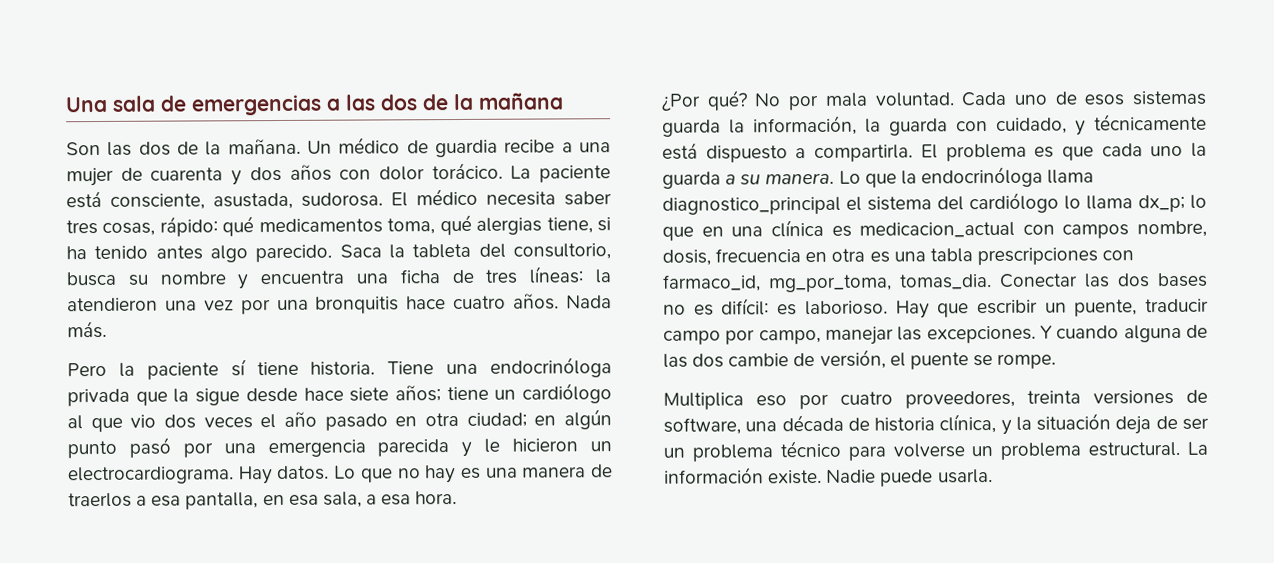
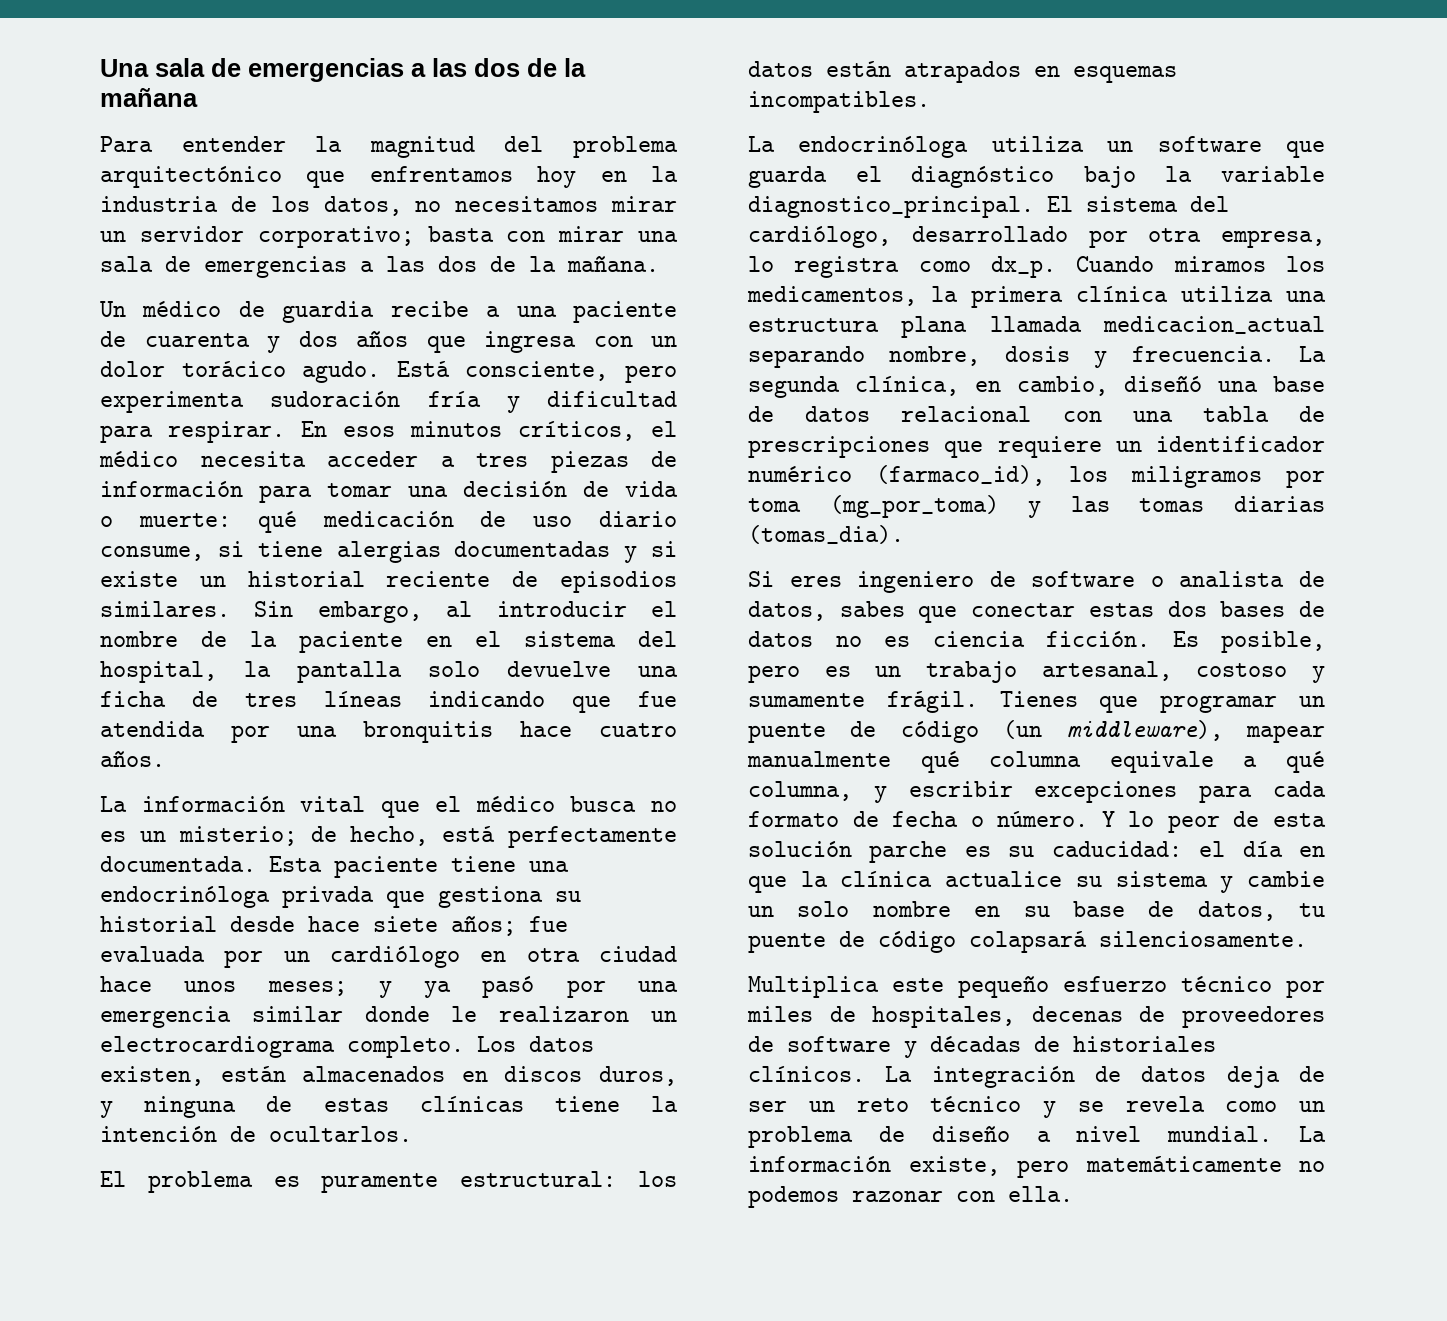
[66,141,101,156] Son -> [100,136,678,158] [100,166,678,188] [100,196,677,216] [100,226,678,248] [100,256,374,278] Para entender la magnitud del problema arquitectónico que enfrentamos hoy en la industria de los datos, no necesitamos mirar un servidor corporativo; basta con mirar una sala de emergencias a
(301, 146) none -> (659, 264) //
[66,167,114,187] mujer -> [573,301,677,323] paciente
[339,162,611,183] [66,188,612,210] [66,214,612,237] [66,243,611,263] [66,266,612,290] [67,297,234,312] con dolor torácico. La paciente está consciente, asustada, sudorosa. El médico necesita saber tres cosas, rápido: qué medicamentos toma, qué alergias tiene, si ha tenido antes algo parecido. Saca la tableta del consultorio, busca su nombre y encuentra una ficha de tres líneas: la atendieron una vez -> [426,331,677,353] [100,361,677,383] [100,391,677,413] [100,421,677,443] [99,451,677,473] [100,481,678,503] [100,511,677,533] [100,541,677,563] [100,571,677,593] [100,601,677,623] [100,631,677,653] [100,661,678,683] [100,691,677,713] [100,721,205,737] que ingresa con un dolor torácico agudo. Está consciente, pero experimenta sudoración fría y dificultad para respirar. En esos minutos críticos, el médico necesita acceder a tres piezas de información para tomar una decisión de vida o muerte: qué medicación de uso diario consume, si tiene alergias documentadas y si existe un historial reciente de episodios similares. Sin embargo, al introducir el nombre de la paciente en el sistema del hospital, la pantalla solo devuelve una ficha de tres líneas indicando que fue atendida
[565,295,612,309] [67,320,107,339] [67,359,435,380] Nada más. // Pero la paciente sí tiene historia. Tiene -> [100,796,677,818] [100,826,677,848] [100,856,516,878] // La información vital que el médico busca no es un misterio; de hecho, está perfectamente documentada. Esta paciente tiene
[173,388,241,406] la sigue -> [438,886,581,908] [100,916,217,932] gestiona su historial
[446,383,612,404] [67,409,612,433] [67,437,613,459] [68,464,613,485] [68,491,458,510] [661,90,1207,111] [662,113,1207,137] [662,142,1207,163] [662,166,1095,189] [662,192,1207,215] [662,219,1207,241] [662,247,1135,266] [662,272,1208,293] [663,298,1209,319] [663,324,1208,345] [663,349,1057,370] [663,389,1208,410] [663,413,1209,435] [663,440,1208,462] [664,467,993,487] tiene un cardiólogo al que vio dos veces el año pasado en otra ciudad; en algún punto pasó por una emergencia parecida y le hicieron un electrocardiograma. Hay datos. Lo que no hay es una manera de traerlos a esa pantalla, en esa sala, a esa hora. // ¿Por qué? No por mala voluntad. Cada uno de esos sistemas guarda la información, la guarda con cuidado, y técnicamente está dispuesto a compartirla. El problema es que cada uno la guarda a su manera. Lo que la endocrinóloga llama diagnostico_principal el sistema del cardiólogo lo llama dx_p; lo que en una clínica es medicacion_actual con campos nombre, dosis, frecuencia en otra es una tabla prescripciones con farmaco_id, mg_por_toma, tomas_dia. Conectar las dos bases no es difícil: es laborioso. Hay que escribir un puente, traducir campo por campo, manejar las excepciones. Y cuando alguna de las dos cambie de versión, el puente se rompe. // Multiplica eso por cuatro proveedores, treinta versiones de software, una década de historia clínica, y la situación deja de ser un problema técnico para volverse un problema estructural. La información existe. Nadie puede usarla. -> [529,916,568,932] [100,946,677,968] [100,976,678,998] [100,1006,677,1028] [100,1036,594,1058] [100,1066,677,1086] [100,1096,678,1118] [100,1126,412,1142] [100,1171,677,1193] [748,61,1177,83] [748,91,930,113] [748,136,1325,158] [748,166,1325,188] [748,196,1229,218] [748,226,1325,248] [748,256,1325,278] [747,286,1326,308] [748,316,1325,338] [748,346,1326,368] [748,376,1325,398] [748,406,1325,422] [748,436,1325,458] [748,465,1325,488] [748,495,1325,518] [748,525,904,544] [748,571,1325,593] [748,601,1325,623] [748,631,1325,653] [748,661,1325,683] [748,691,1325,713] [748,720,1325,743] [747,751,1325,773] [748,781,1326,803] [748,811,1326,833] [748,841,1325,863] [748,871,1325,893] [748,901,1325,921] [748,931,1307,953] [748,976,1325,998] [747,1006,1325,1028] [748,1036,1216,1058] [748,1066,1325,1088] [748,1096,1325,1118] [748,1126,1326,1148] [748,1156,1325,1178] [748,1186,1073,1208] fue evaluada por un cardiólogo en otra ciudad hace unos meses; y ya pasó por una emergencia similar donde le realizaron un electrocardiograma completo. Los datos existen, están almacenados en discos duros, y ninguna de estas clínicas tiene la intención de ocultarlos. // El problema es puramente estructural: los datos están atrapados en esquemas incompatibles. // La endocrinóloga utiliza un software que guarda el diagnóstico bajo la variable diagnostico_principal. El sistema del cardiólogo, desarrollado por otra empresa, lo registra como dx_p. Cuando miramos los medicamentos, la primera clínica utiliza una estructura plana llamada medicacion_actual separando nombre, dosis y frecuencia. La segunda clínica, en cambio, diseñó una base de datos relacional con una tabla de prescripciones que requiere un identificador numérico (farmaco_id), los miligramos por toma (mg_por_toma) y las tomas diarias (tomas_dia). // Si eres ingeniero de software o analista de datos, sabes que conectar estas dos bases de datos no es ciencia ficción. Es posible, pero es un trabajo artesanal, costoso y sumamente frágil. Tienes que programar un puente de código (un middleware), mapear manualmente qué columna equivale a qué columna, y escribir excepciones para cada formato de fecha o número. Y lo peor de esta solución parche es su caducidad: el día en que la clínica actualice su sistema y cambie un solo nombre en su base de datos, tu puente de código colapsará silenciosamente. // Multiplica este pequeño esfuerzo técnico por miles de hospitales, decenas de proveedores de software y décadas de historiales clínicos. La integración de datos deja de ser un reto técnico y se revela como un problema de diseño a nivel mundial. La información existe, pero matemáticamente no podemos razonar con ella.

